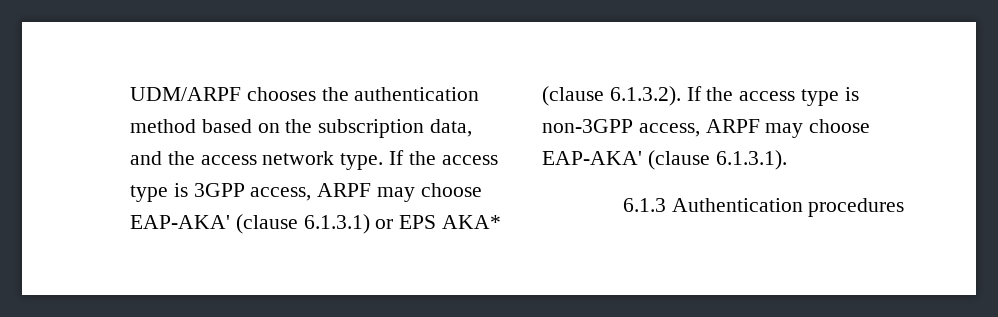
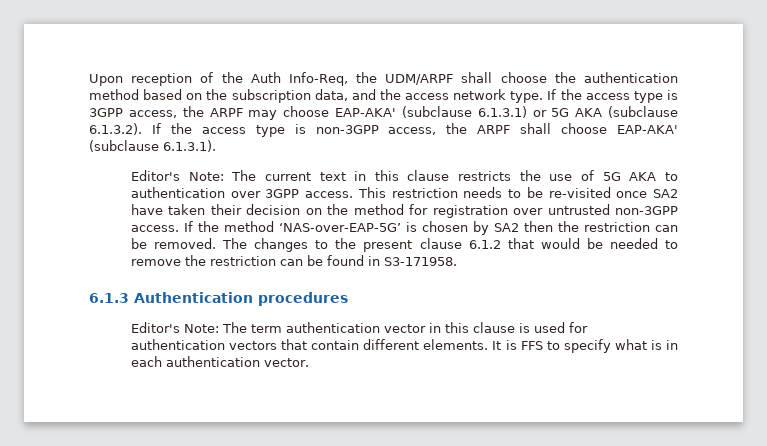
[130,87,316,101] UDM/ARPF chooses -> [89,72,547,86] Upon reception of the Auth Info-Req, the UDM/ARPF shall choose
[317,183,482,202] [130,214,298,234] ARPF may choose EAP-AKA' (clause -> [182,106,472,120] the ARPF may choose EAP-AKA' (subclause
[399,215,502,229] [542,86,604,106] EPS AKA* (clause -> [551,106,678,118] 5G AKA (subclause
[705,119,871,138] [542,150,710,170] ARPF may choose EAP-AKA' (clause -> [446,123,679,134] [89,140,159,152] the ARPF shall choose EAP-AKA' (subclause
[622,198,905,217] 6.1.3 Authentication procedures -> [130,170,679,181] [130,187,678,198] [130,204,679,218] [130,221,679,235] [130,238,678,252] [130,255,457,266] [89,292,348,306] [130,322,588,333] [130,339,678,353] [130,356,309,367] Editor's Note: The current text in this clause restricts the use of 5G AKA to authentication over 3GPP access. This restriction needs to be re-visited once SA2 have taken their decision on the method for registration over untrusted non-3GPP access. If the method ‘NAS-over-EAP-5G’ is chosen by SA2 then the restriction can be removed. The changes to the present clause 6.1.2 that would be needed to remove the restriction can be found in S3-171958. // 6.1.3 Authentication procedures // Editor's Note: The term authentication vector in this clause is used for authentication vectors that contain different elements. It is FFS to specify what is in each authentication vector.

